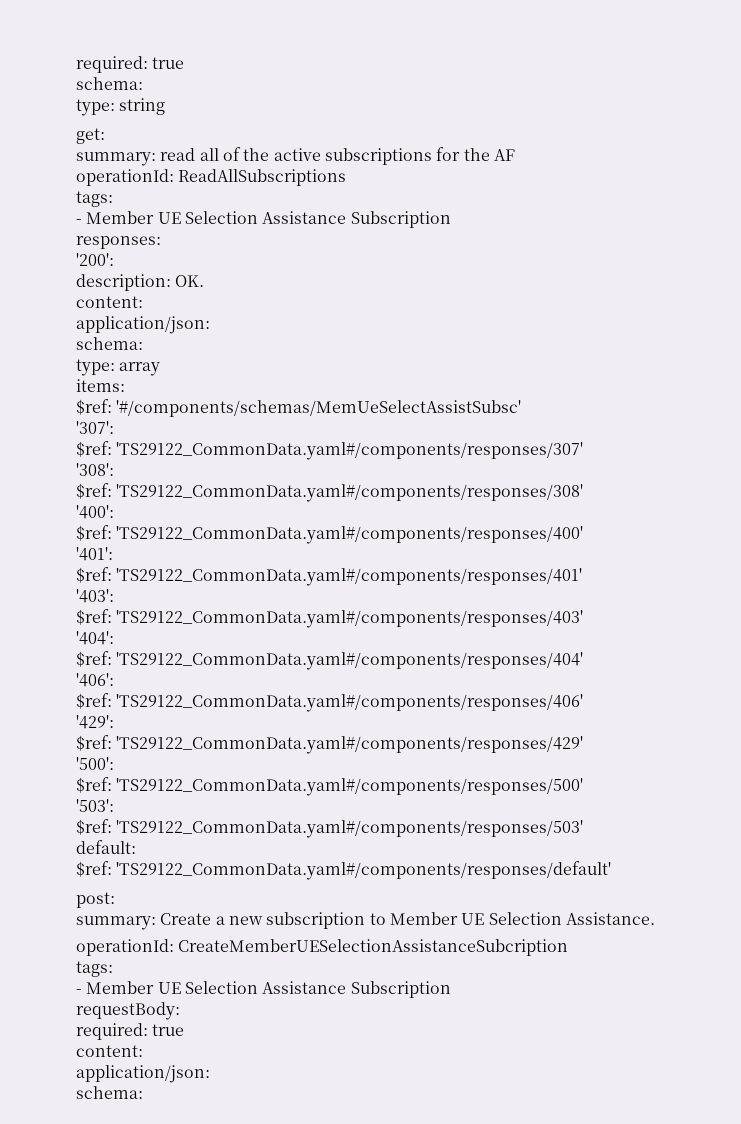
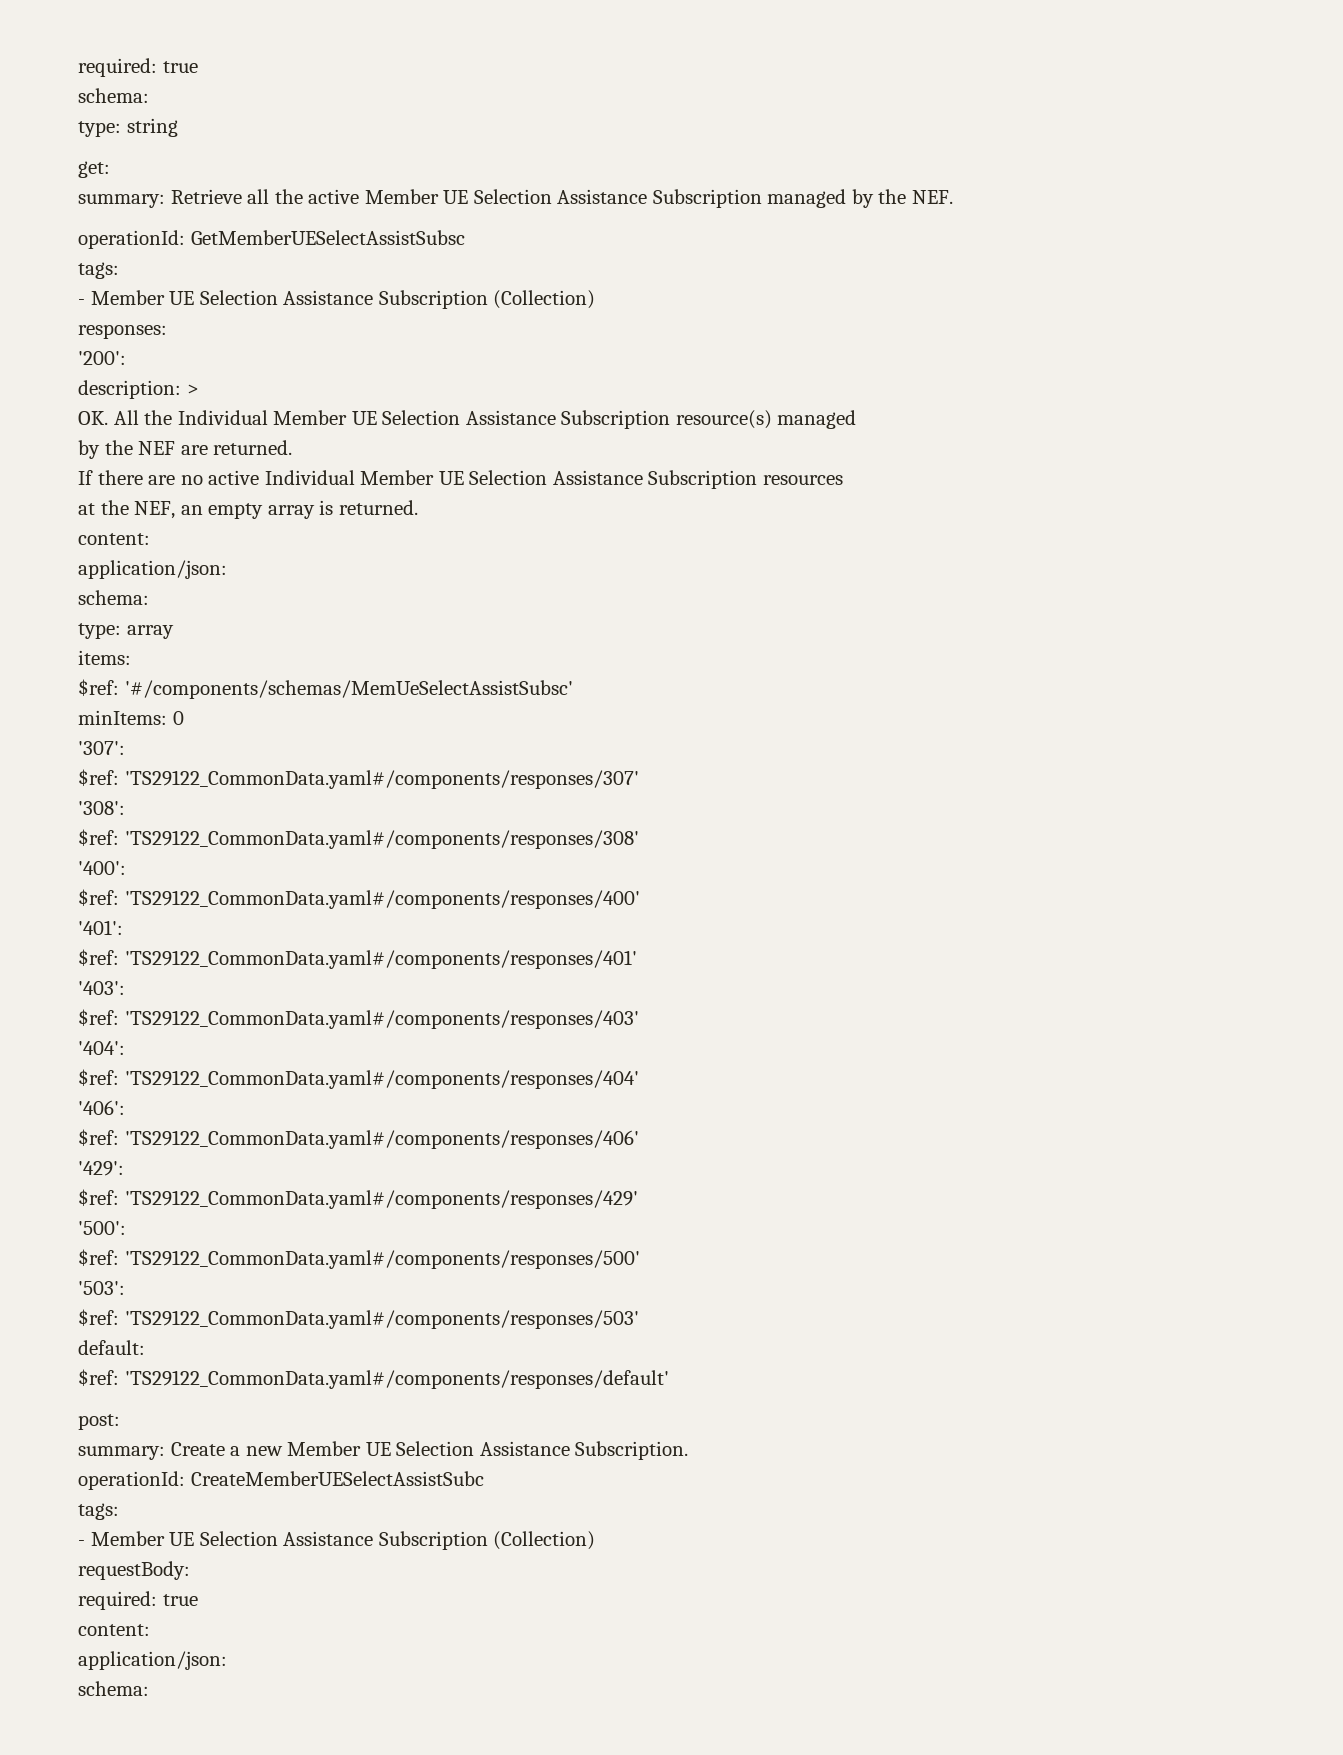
[160,147,515,165] [76,169,347,186] [76,191,113,207] [76,211,451,228] read all of the active subscriptions for the AF // operationId: ReadAllSubscriptions // tags: // - Member UE Selection Assistance Subscription -> [170,189,953,208] [78,230,465,249] [78,262,119,279] [78,290,596,309] Retrieve all the active Member UE Selection Assistance Subscription managed by the NEF. // operationId: GetMemberUESelectAssistSubsc // tags: // - Member UE Selection Assistance Subscription (Collection)
(171, 282) none -> [186,384,199,395] > //
(205, 281) none -> [113,410,857,429] [78,440,293,459] [78,470,843,489] [78,500,418,519] All the Individual Member UE Selection Assistance Subscription resource(s) managed // by the NEF are returned. // If there are no active Individual Member UE Selection Assistance Subscription resources // at the NEF, an empty array is returned.
(522, 408) none -> [78,710,184,725] // minItems: 0
[266,912,655,929] [76,939,569,956] [76,961,113,977] [76,981,451,998] subscription to Member UE Selection Assistance. // operationId: CreateMemberUESelectionAssistanceSubcription // tags: // - Member UE Selection Assistance Subscription -> [287,1441,689,1460] [78,1471,484,1490] [78,1503,119,1520] [78,1531,596,1550] Member UE Selection Assistance Subscription. // operationId: CreateMemberUESelectAssistSubc // tags: // - Member UE Selection Assistance Subscription (Collection)

